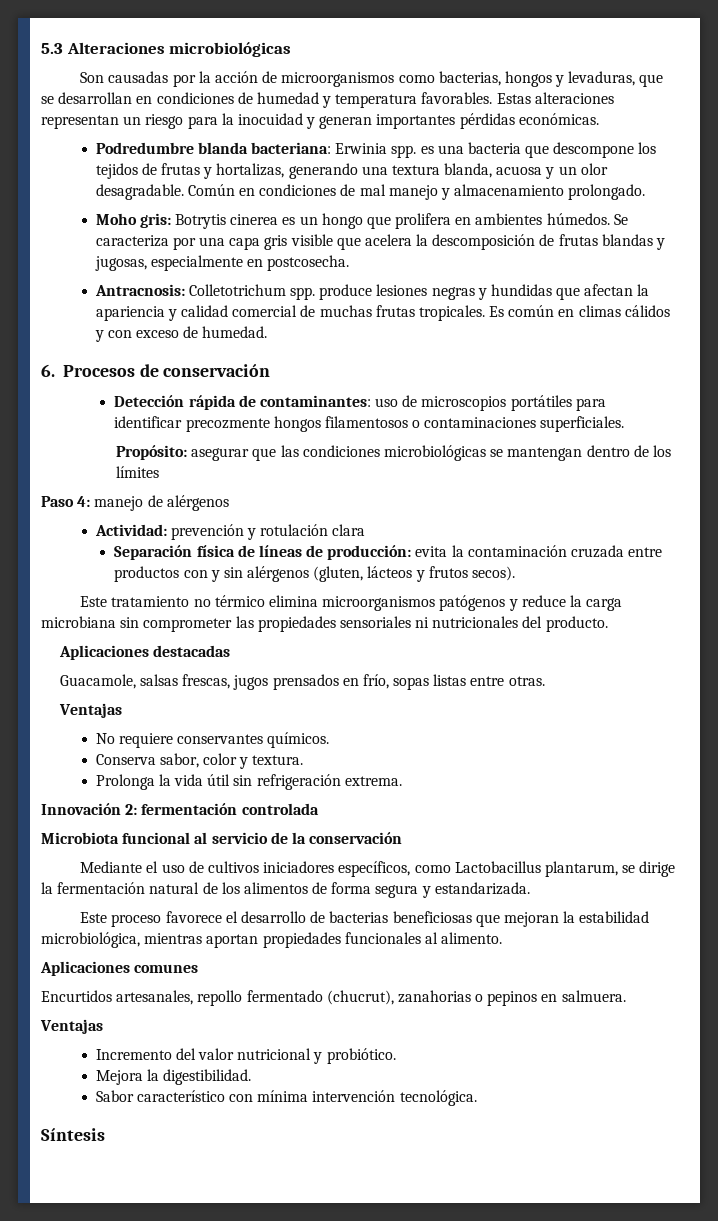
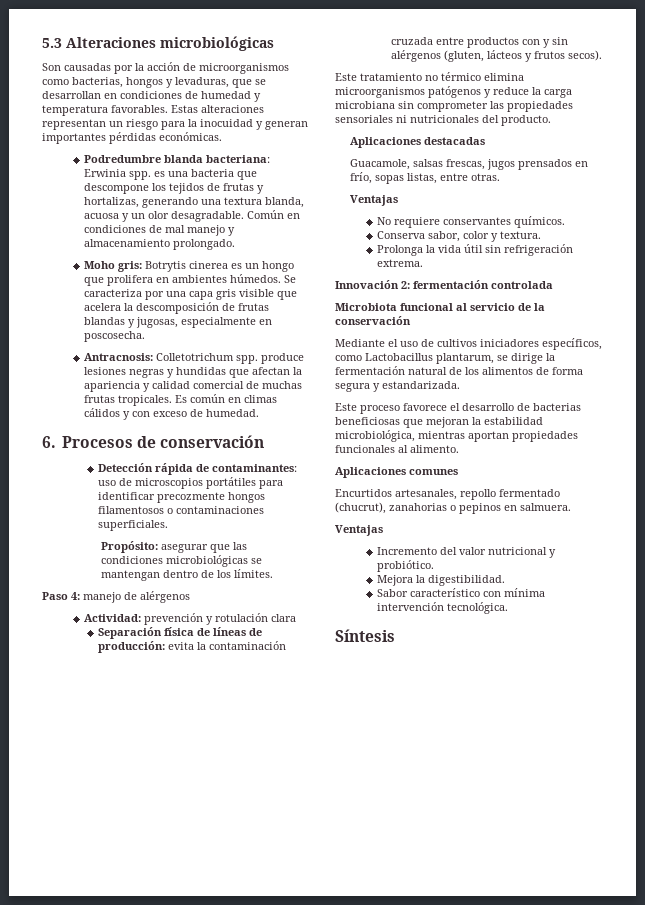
[267,255,350,271] postcosecha. -> [83,331,145,342] poscosecha.
[116,466,160,478] límites -> [234,569,274,578] límites.
[433,674,467,686] listas -> [406,173,437,184] listas,

